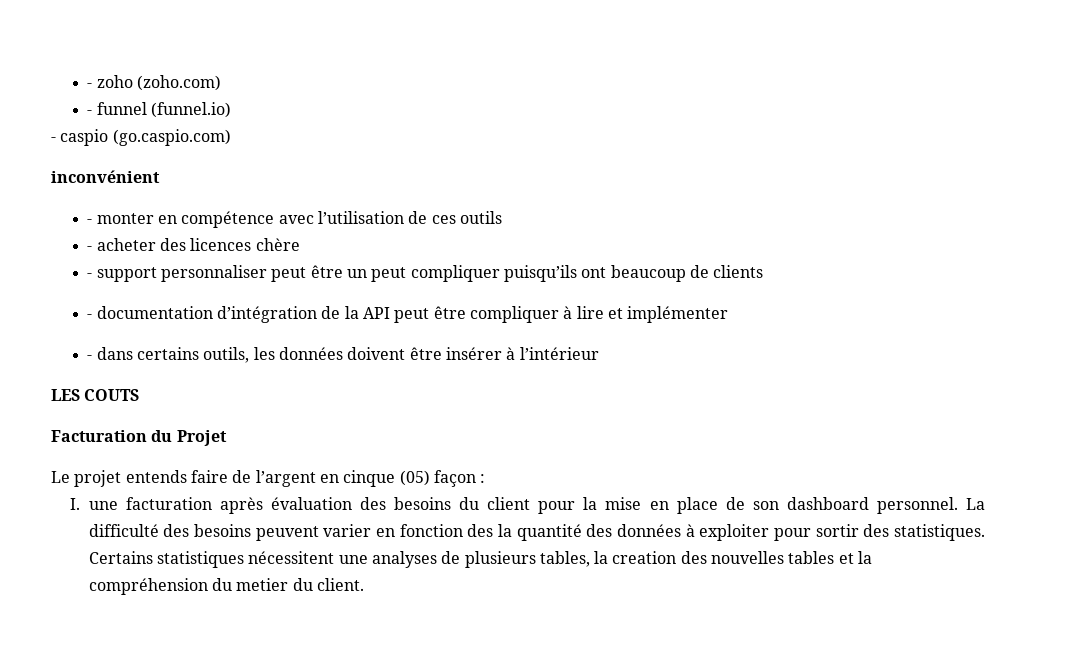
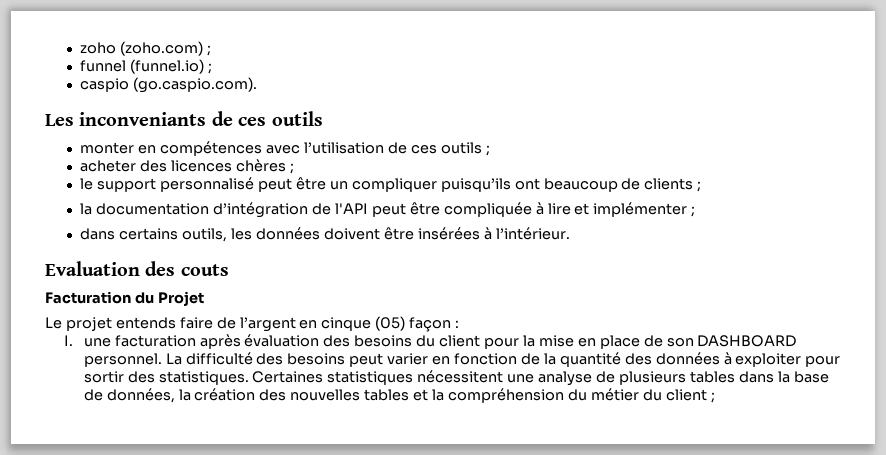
[87,83,93,88] - -> (80, 48) none
[87,110,93,115] // - -> [207,45,212,56] ; //
[51,129,231,146] [51,170,160,183] [87,219,93,224] // - caspio (go.caspio.com) // inconvénient // - -> [208,63,213,74] [80,77,258,93] [45,111,323,126] ; // caspio (go.caspio.com). // Les inconveniants de ces outils //
[181,211,275,228] compétence -> [160,141,263,156] compétences
[87,246,93,251] // - -> [485,145,490,156] ; //
[255,238,300,251] [87,265,268,282] chère // - support personnaliser -> [236,159,294,174] [80,177,255,192] chères ; // le support personnalisé
[371,267,407,282] peut -> (348, 185) none
[87,314,93,319] // - -> [697,181,702,192] [80,203,93,215] ; // la
[344,306,559,323] la API peut être compliquer -> [334,202,532,217] l'API peut être compliquée
[87,355,93,360] // - -> [691,206,696,217] ; //
[445,347,599,360] [51,389,140,401] insérer à l’intérieur // LES COUTS -> [417,227,570,240] [45,261,229,276] insérées à l’intérieur. // Evaluation des couts
[786,497,869,510] dashboard -> [697,335,797,347] DASHBOARD
[255,526,319,541] peuvent -> [349,353,384,367] peut
[467,524,494,537] des -> [520,353,540,365] de
[88,551,153,564] Certains -> [252,371,324,383] Certaines
[371,551,437,568] analyses -> [538,371,593,386] analyse
[539,551,677,567] tables, la creation -> [689,371,829,383] [83,388,256,403] tables dans la base de données, la création
[236,578,364,591] metier du client. -> [590,388,715,403] métier du client ;

